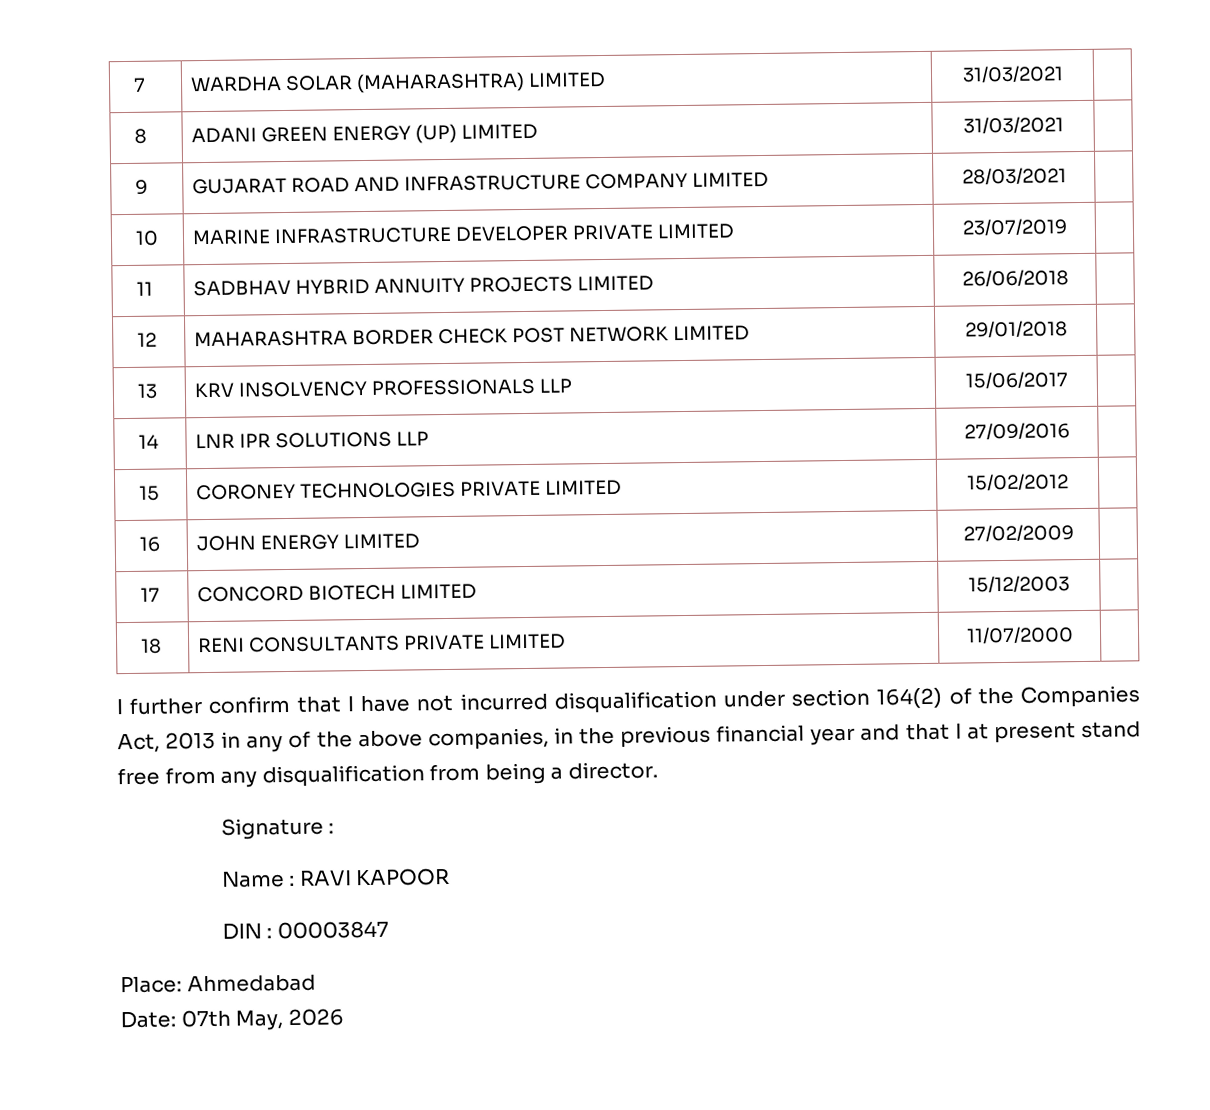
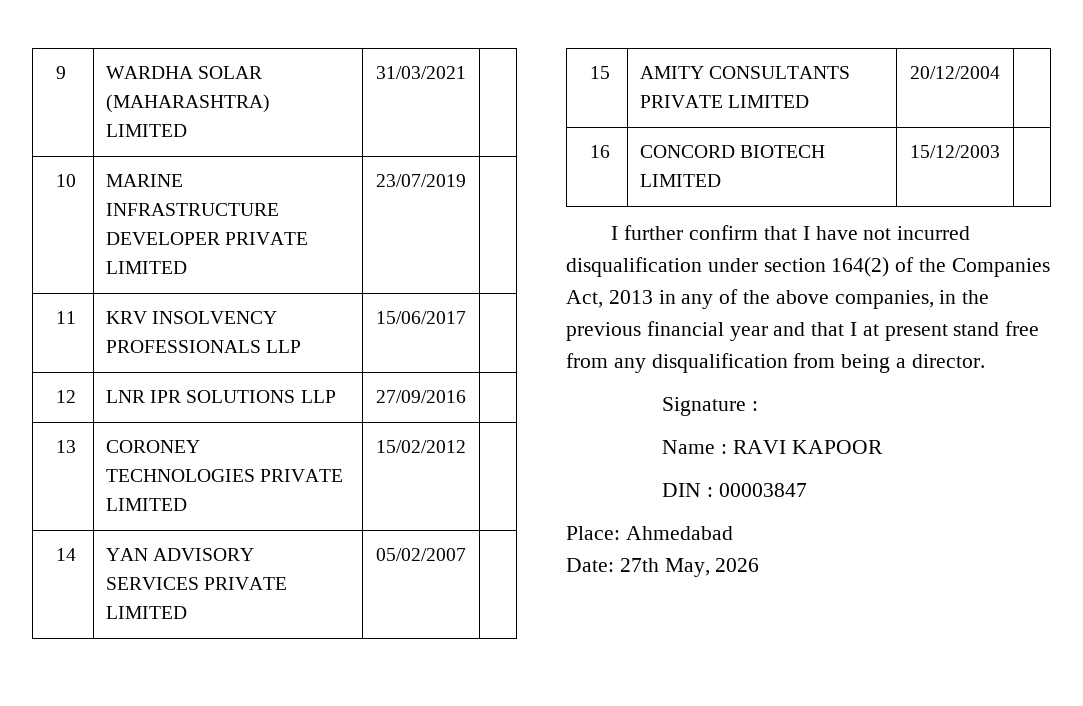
[133,77,147,92] 7 -> [55,66,66,79] 9
[134,128,148,144] [190,123,538,144] [962,116,1064,135] [135,179,149,195] [191,171,769,195] [961,167,1067,186] // 8 | ADANI GREEN ENERGY (UP) LIMITED | 31/03/2021 | // 9 | GUJARAT ROAD AND INFRASTRUCTURE COMPANY LIMITED | 28/03/2021 | -> (466, 72) none
[192,275,654,297] [961,269,1069,288] [137,332,158,347] [193,325,750,348] [964,320,1068,339] [137,383,158,399] | SADBHAV HYBRID ANNUITY PROJECTS LIMITED | 26/06/2018 | // 12 | MAHARASHTRA BORDER CHECK POST NETWORK LIMITED | 29/01/2018 | // 13 -> (76, 317) none
[138,434,160,449] 14 -> [55,390,76,403] 12
[139,485,161,501] 15 -> [55,440,76,453] 13
[139,536,161,552] [195,533,420,552] [962,524,1074,543] [140,587,161,602] [196,583,477,603] [968,575,1070,594] [141,638,163,654] [197,633,566,653] [965,626,1074,645] 16 | JOHN ENERGY LIMITED | 27/02/2009 | // 17 | CONCORD BIOTECH LIMITED | 15/12/2003 | // 18 | RENI CONSULTANTS PRIVATE LIMITED | 11/07/2000 -> [55,548,76,561] [105,548,255,561] [105,577,288,590] [105,606,187,619] [376,548,466,561] [589,66,610,79] [639,66,851,79] [639,95,810,108] [910,66,1000,79] [589,145,610,158] [639,145,826,158] [639,174,721,187] [910,145,1000,158] 14 | YAN ADVISORY SERVICES PRIVATE LIMITED | 05/02/2007 | // 15 | AMITY CONSULTANTS PRIVATE LIMITED | 20/12/2004 | // 16 | CONCORD BIOTECH LIMITED | 15/12/2003
[180,1009,231,1028] 07th -> [619,558,659,572] 27th

